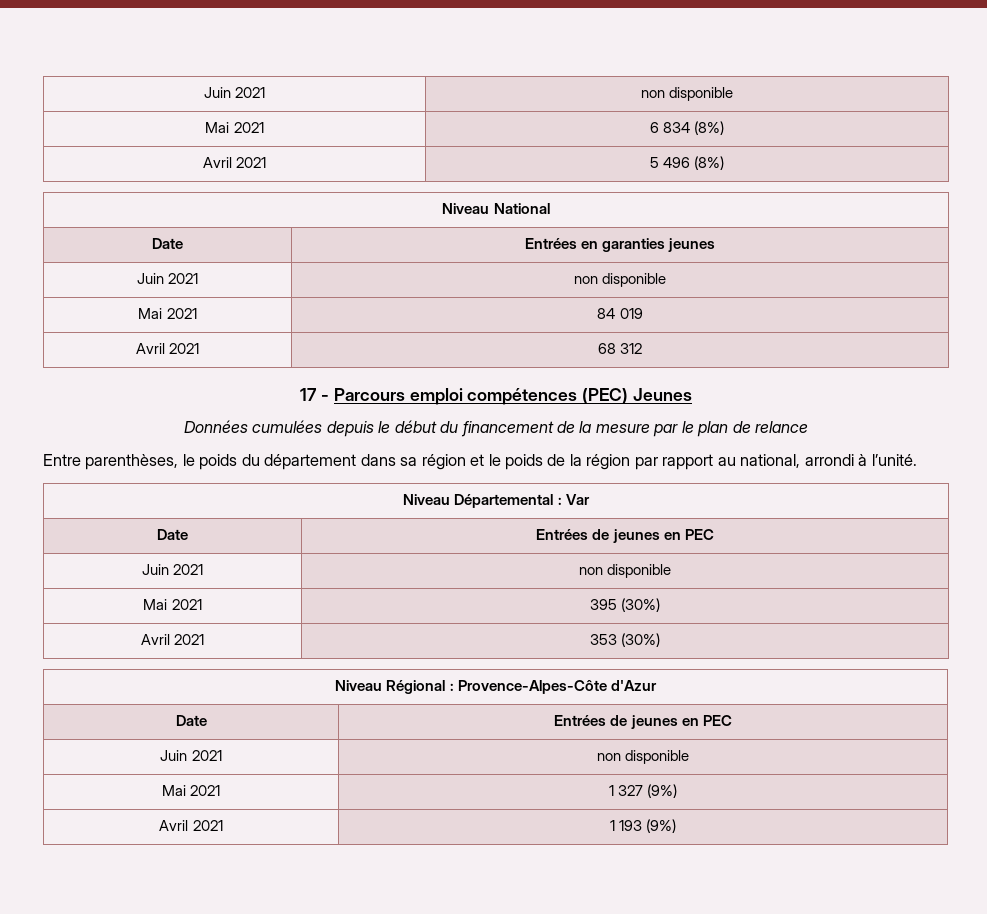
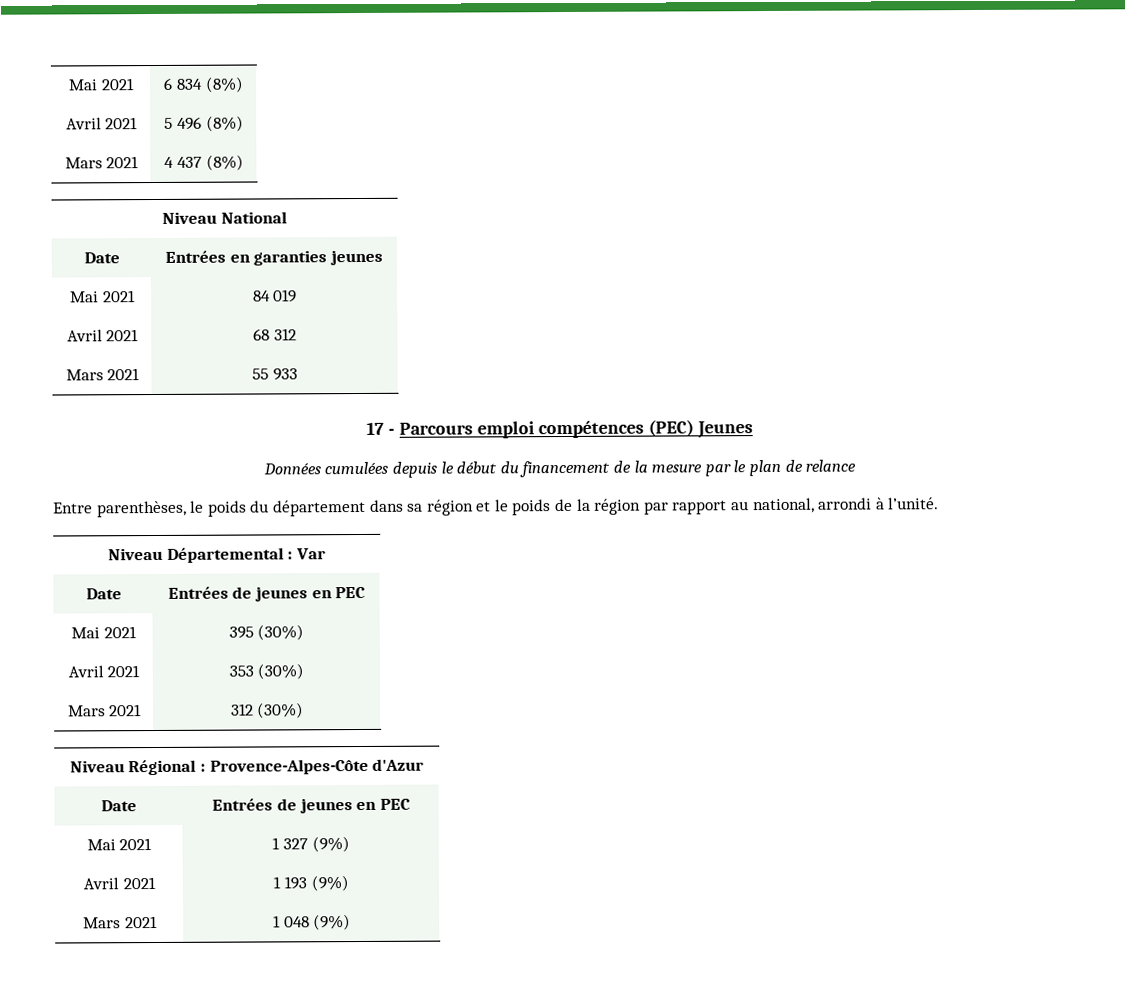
[203,87,266,98] [640,87,734,101] Juin 2021 | non disponible // -> (68, 85) none
(725, 163) none -> [64,156,140,169] [164,154,244,171] // Mars 2021 | 4 437 (8%)
[136,273,199,284] [573,273,667,287] // Juin 2021 | non disponible -> (383, 257) none
(643, 348) none -> [65,368,141,381] [252,368,298,381] // Mars 2021 | 55 933
[141,564,204,575] [578,564,672,578] // Juin 2021 | non disponible -> (367, 592) none
(661, 640) none -> [67,704,143,717] [230,702,305,719] // Mars 2021 | 312 (30%)
[160,750,222,761] [596,750,690,764] // Juin 2021 | non disponible -> (411, 804) none
(677, 826) none -> [83,915,158,929] [272,914,352,931] // Mars 2021 | 1 048 (9%)

